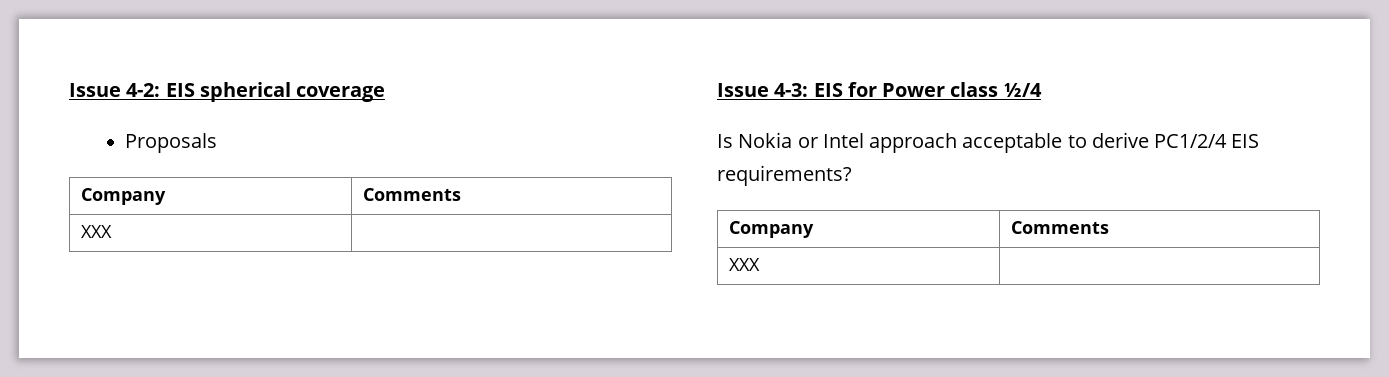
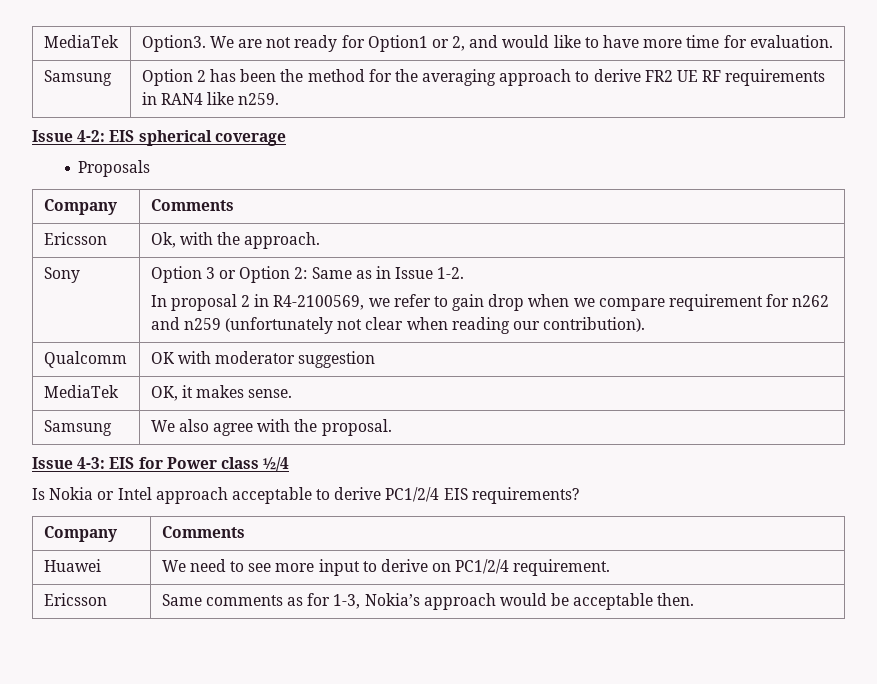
(69, 90) none -> [43,35,119,48] [141,35,833,52] [43,70,112,86] [141,69,826,86] [141,92,280,105] MediaTek | Option3. We are not ready for Option1 or 2, and would like to have more time for evaluation. // Samsung | Option 2 has been the method for the averaging approach to derive FR2 UE RF requirements in RAN4 like n259. //
[81,225,113,238] XXX | -> [43,232,107,245] [150,232,321,249] [43,267,80,283] [150,266,465,283] [150,294,830,311] [150,317,646,334] [43,351,127,368] [150,351,376,368] [43,385,119,398] [150,385,293,401] [43,420,112,436] [150,419,392,436] Ericsson | Ok, with the approach. // Sony | Option 3 or Option 2: Same as in Issue 1-2. // In proposal 2 in R4-2100569, we refer to gain drop when we compare requirement for n262 and n259 (unfortunately not clear when reading our contribution). // Qualcomm | OK with moderator suggestion // MediaTek | OK, it makes sense. // Samsung | We also agree with the proposal.
[729,258,761,271] XXX | -> [43,559,101,572] [161,559,611,576] [43,593,107,606] [161,593,695,610] Huawei | We need to see more input to derive on PC1/2/4 requirement. // Ericsson | Same comments as for 1-3, Nokia’s approach would be acceptable then.

